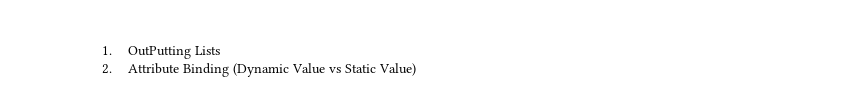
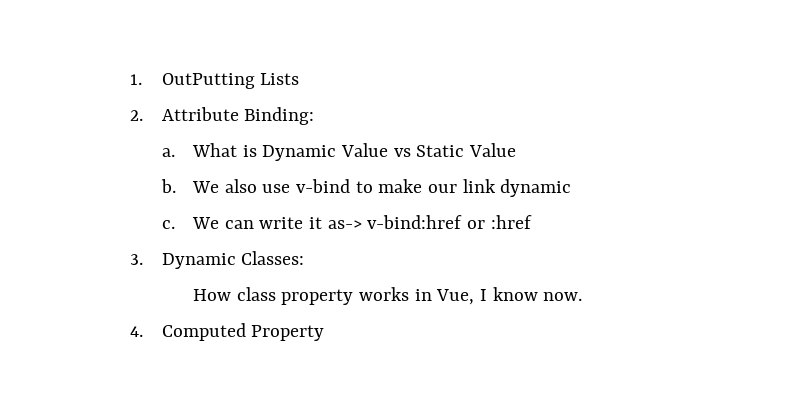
[183,63,417,77] Binding (Dynamic Value vs Static Value) -> [244,107,315,125] [161,143,516,161] [160,179,572,197] [161,215,532,229] [130,251,305,269] [192,287,583,305] [130,323,325,341] Binding: // a. What is Dynamic Value vs Static Value // b. We also use v-bind to make our link dynamic // c. We can write it as-> v-bind:href or :href // 3. Dynamic Classes: // How class property works in Vue, I know now. // 4. Computed Property

